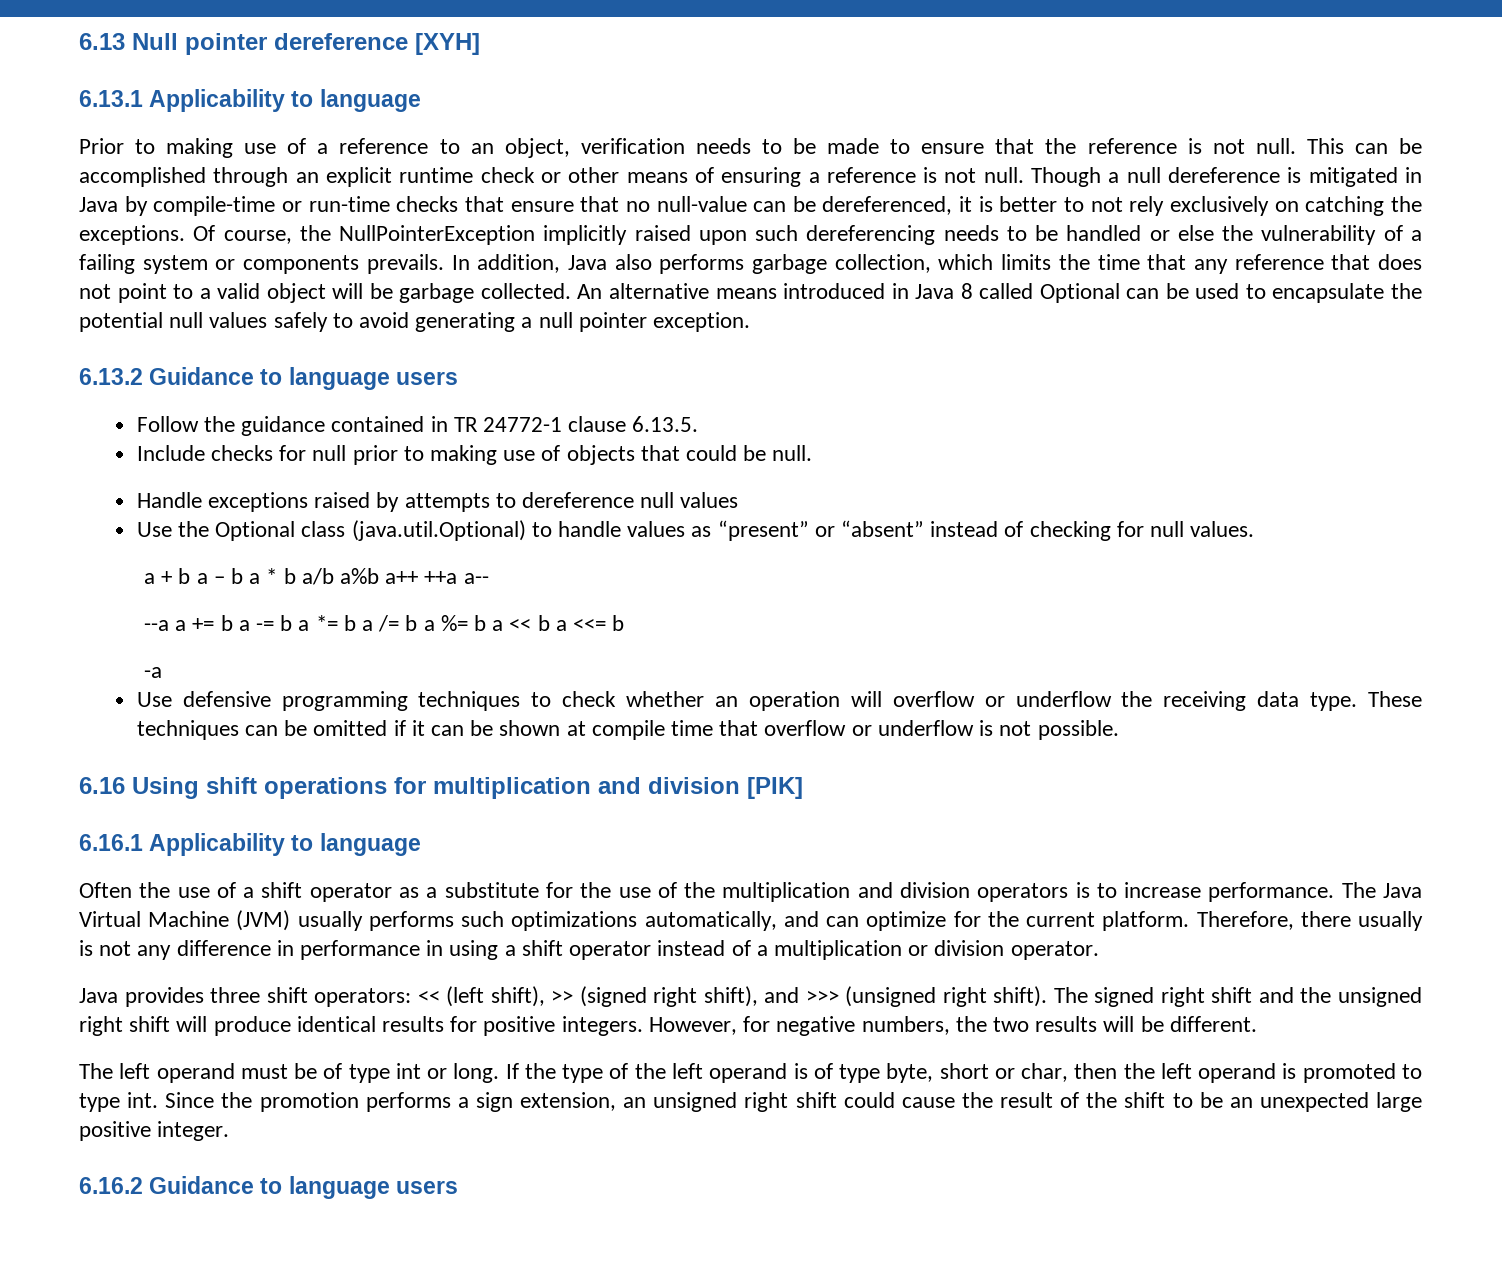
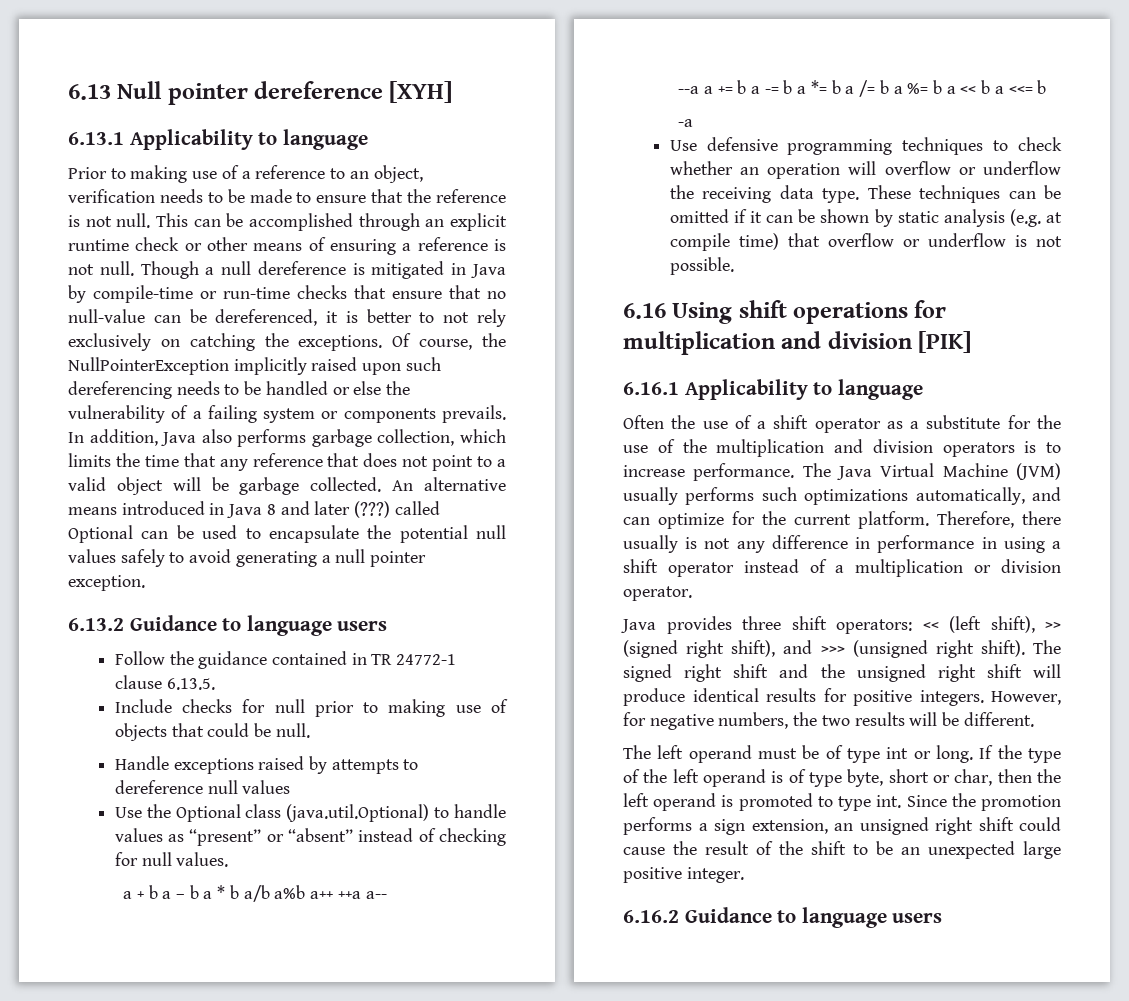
(973, 291) none -> [280,501,391,518] and later (???)
(561, 728) none -> [874,209,1041,227] by static analysis (e.g.
[671,720,714,736] time -> [738,233,779,250] time)

